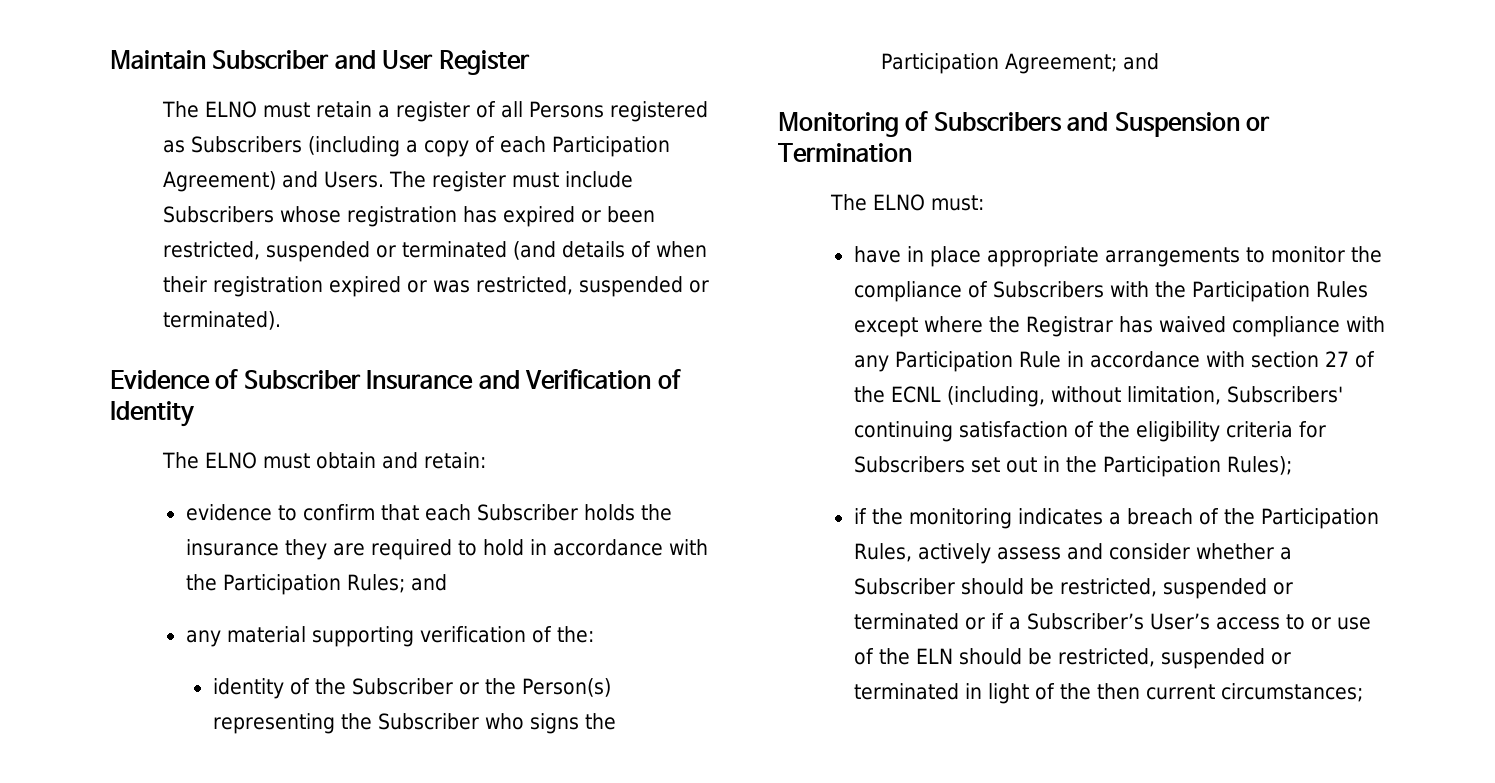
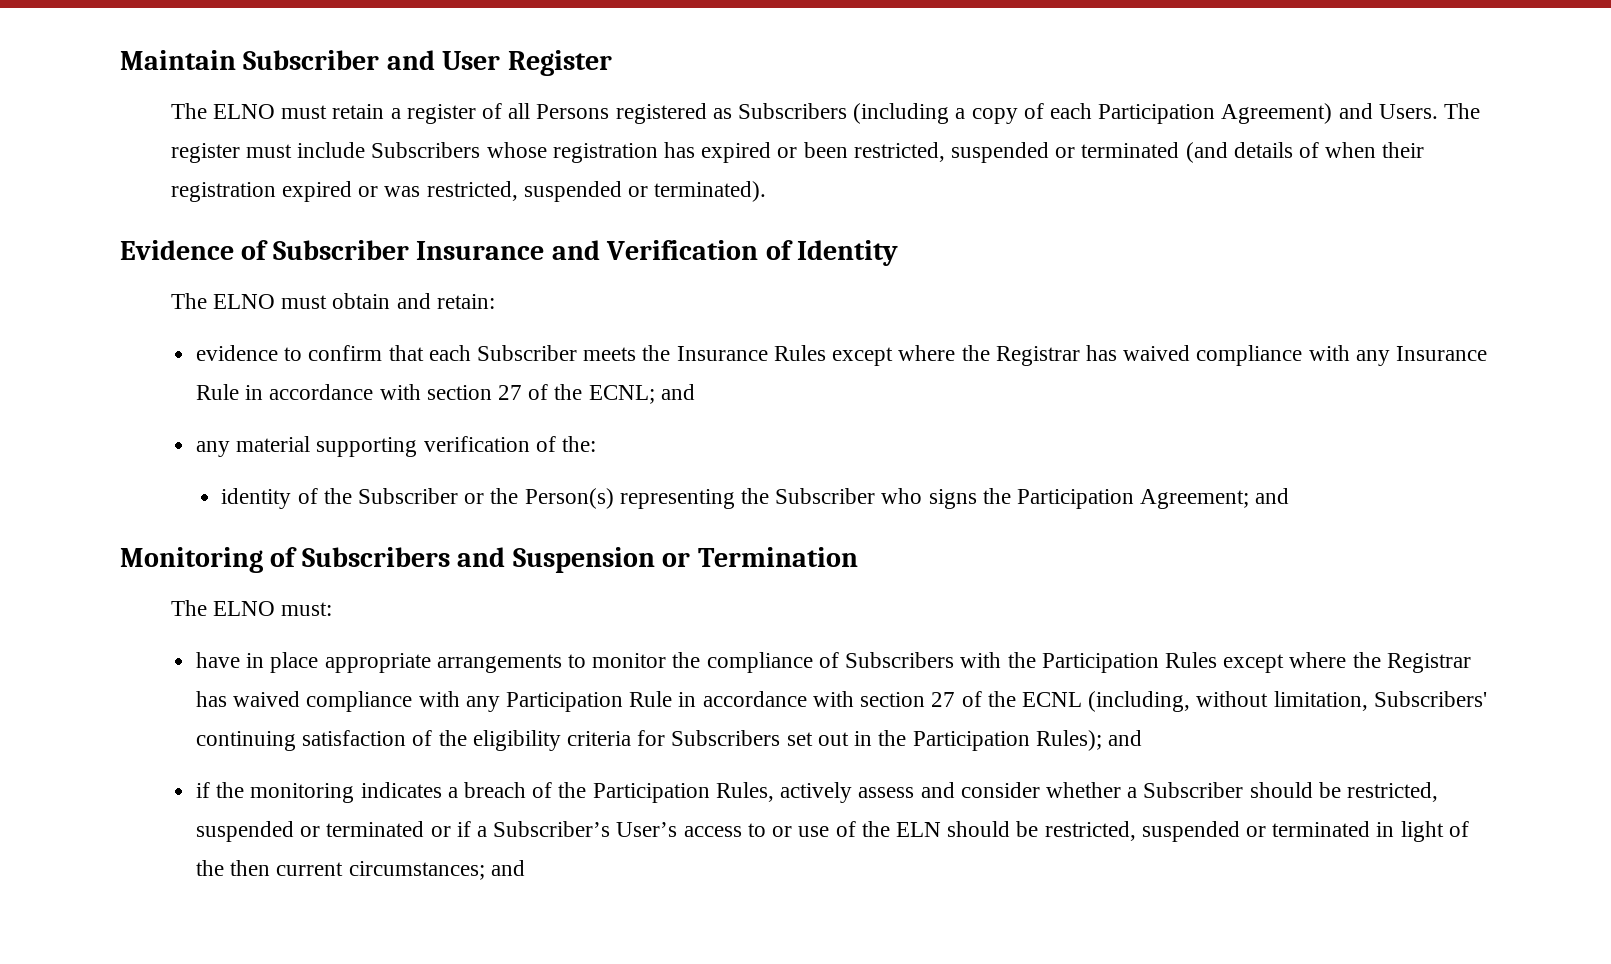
[583,504,672,521] [185,539,708,560] [185,574,405,595] holds the insurance they are required to hold in accordance with the Participation Rules; -> [583,345,1487,366] [195,384,655,404] meets the Insurance Rules except where the Registrar has waived compliance with any Insurance Rule in accordance with section 27 of the ECNL;
(1292, 465) none -> [1107,730,1142,746] and
(1363, 692) none -> [490,860,525,876] and

